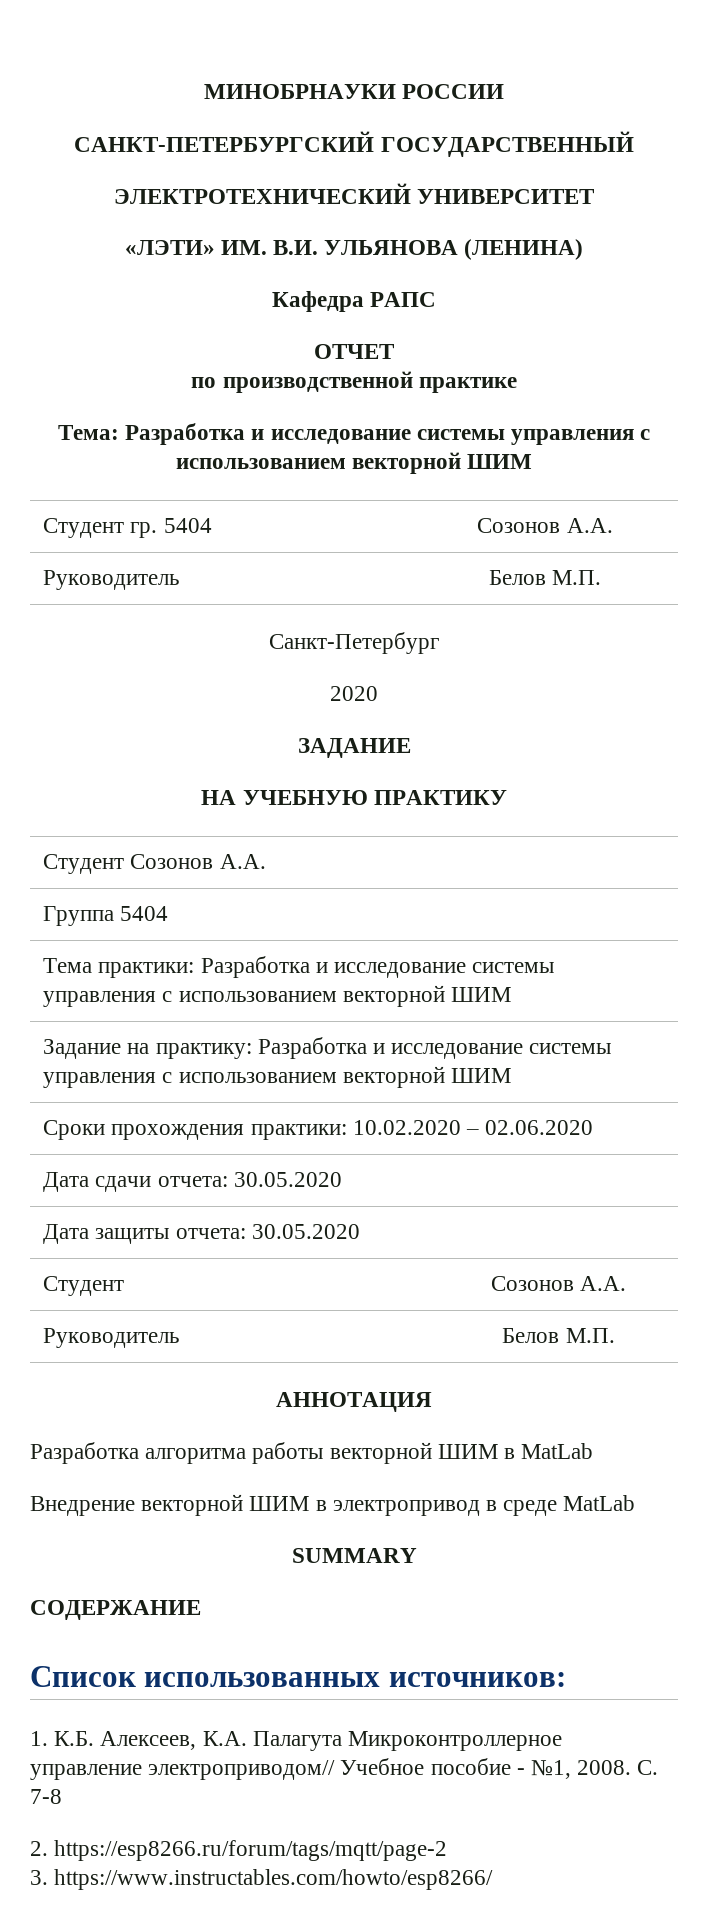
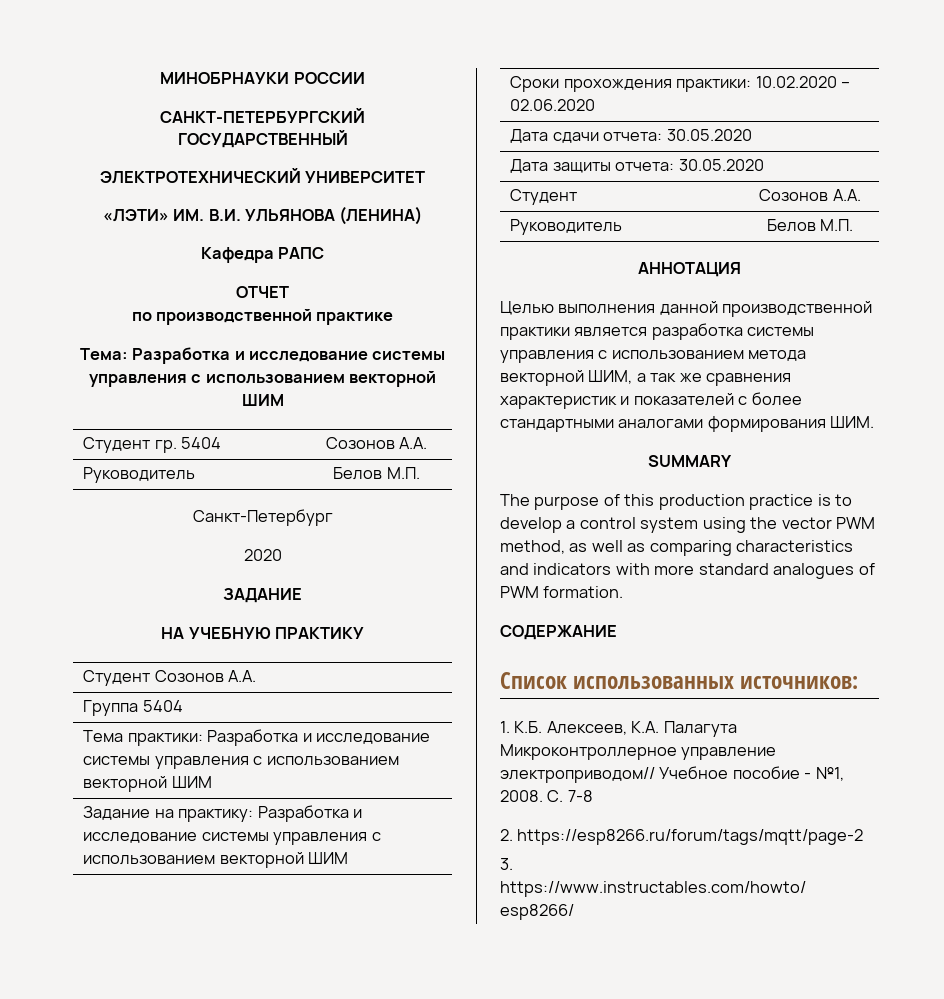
[30,1442,594,1464] [30,1494,636,1516] [291,1548,417,1563] Разработка алгоритма работы векторной ШИМ в MatLab // Внедрение векторной ШИМ в электропривод в среде MatLab // SUMMARY -> [500,301,873,317] [500,323,815,340] [500,350,807,363] [500,370,792,386] [500,392,802,409] [500,416,875,432] [648,455,732,467] [500,494,853,510] [500,517,876,533] [500,540,854,556] [500,563,875,579] [500,586,624,598] Целью выполнения данной производственной практики является разработка системы управления с использованием метода векторной ШИМ, а так же сравнения характеристик и показателей с более стандартными аналогами формирования ШИМ. // SUMMARY // The purpose of this production practice is to develop a control system using the vector PWM method, as well as comparing characteristics and indicators with more standard analogues of PWM formation.

